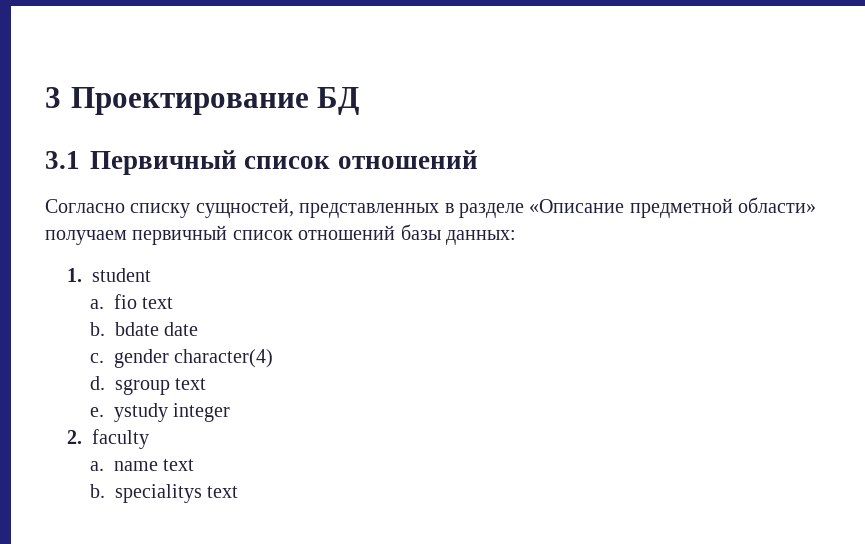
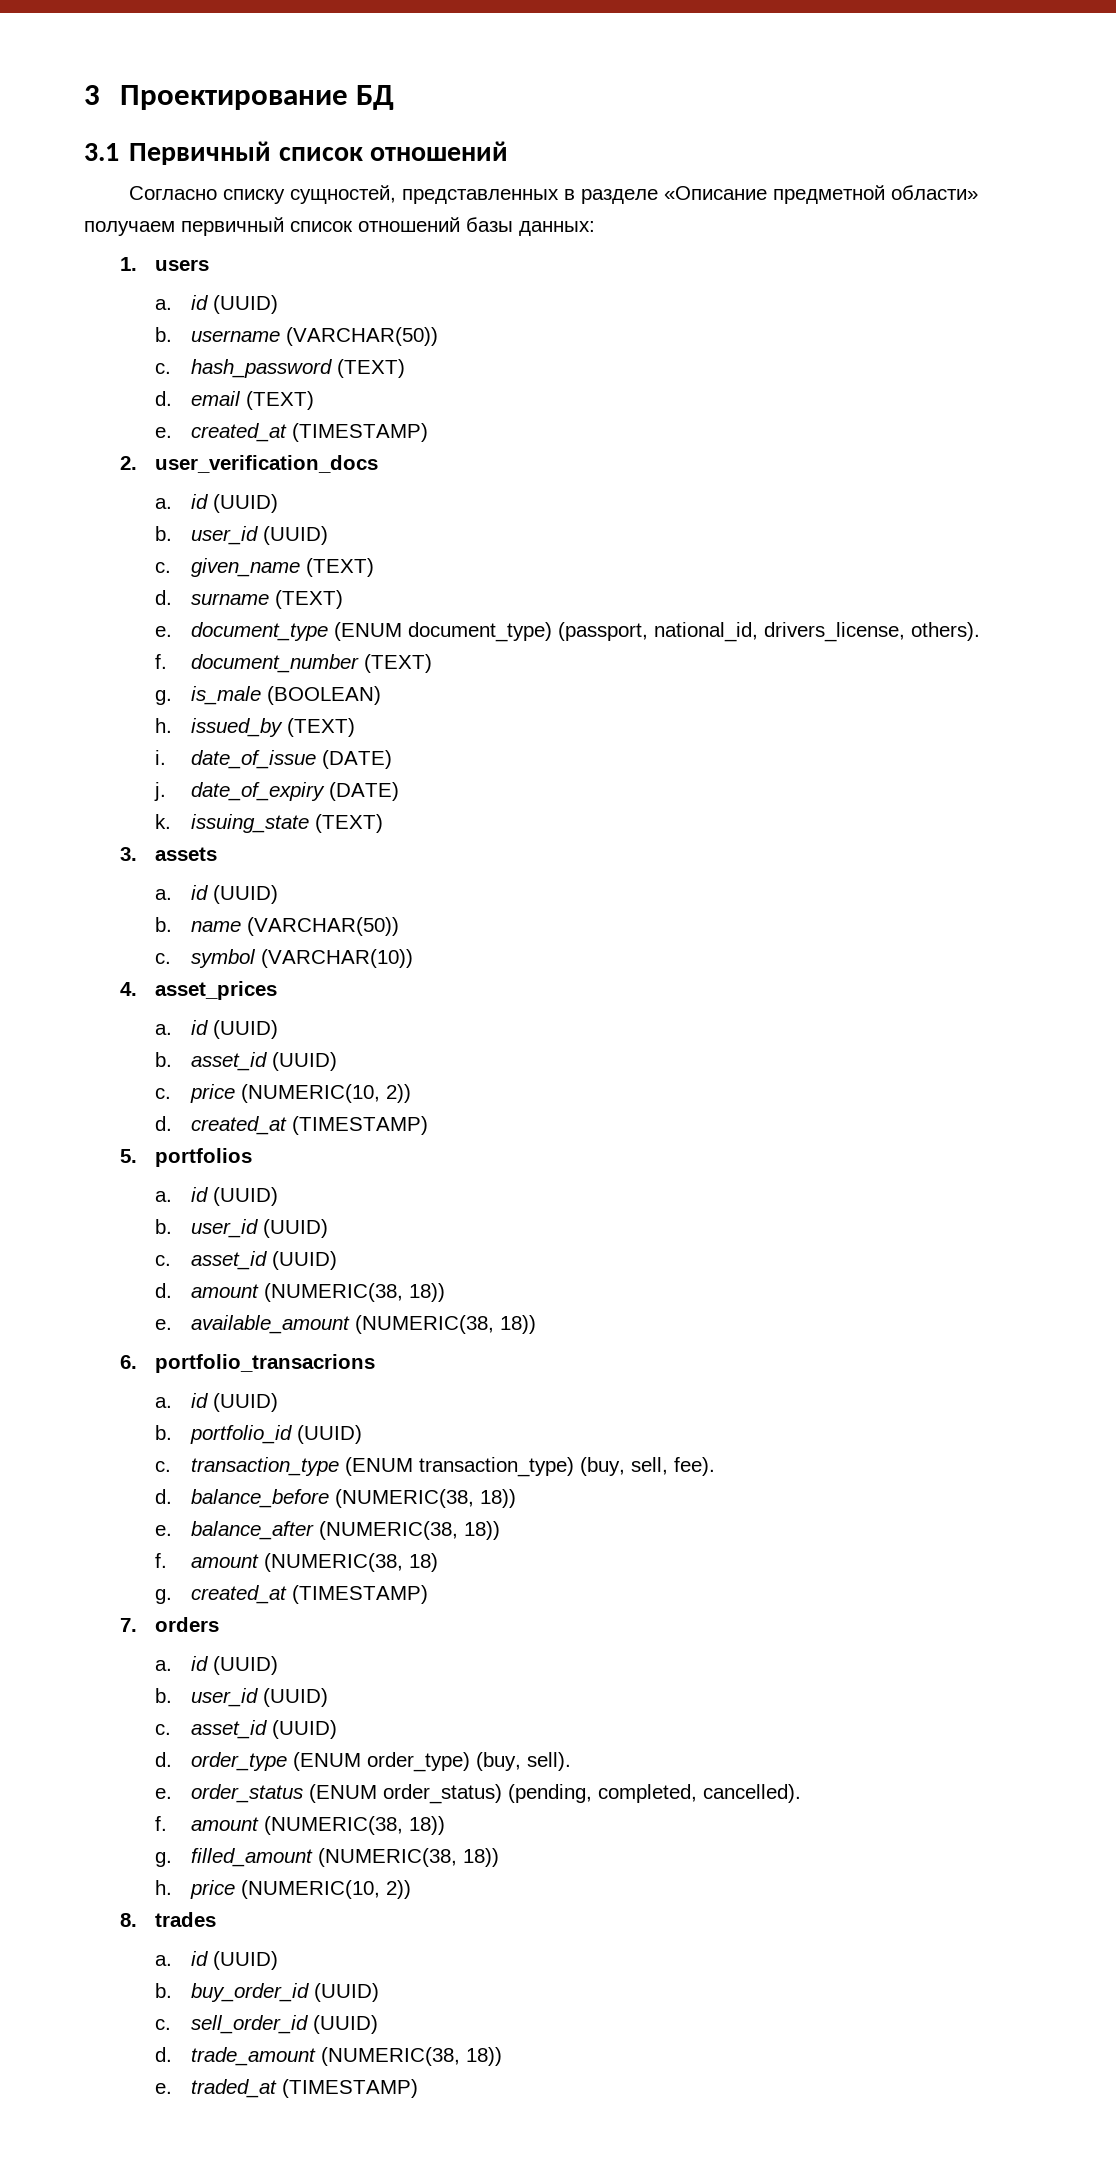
[92,268,152,282] [89,294,174,309] [89,322,199,336] [89,349,274,368] [89,376,207,395] [89,403,231,422] student // a. fio text // b. bdate date // c. gender character(4) // d. sgroup text // e. ystudy integer -> [155,259,210,271] [155,295,278,314] [155,327,438,346] [155,359,405,378] [155,391,314,410] [155,423,428,442] users // a. id (UUID) // b. username (VARCHAR(50)) // c. hash_password (TEXT) // d. email (TEXT) // e. created_at (TIMESTAMP)
[92,429,150,449] [89,459,195,471] [89,484,239,503] faculty // a. name text // b. specialitys text -> [155,455,379,473] [155,494,278,513] [155,526,328,545] [155,558,374,577] [155,590,343,609] [155,622,980,642] [155,654,432,673] [155,686,381,705] [155,718,355,737] [155,750,392,769] [154,782,399,801] [155,814,383,833] [119,847,218,861] [155,885,278,904] [155,917,399,936] [155,949,413,968] [119,981,278,1000] [155,1020,278,1039] [155,1052,337,1071] [155,1084,411,1103] [155,1116,428,1135] [119,1148,253,1167] [155,1187,278,1206] [155,1219,328,1238] [155,1251,337,1270] [155,1283,445,1302] [155,1315,536,1334] [119,1354,376,1373] [155,1393,278,1412] [155,1425,362,1444] [155,1457,715,1477] [155,1489,516,1508] [155,1521,500,1540] [155,1553,438,1572] [155,1585,428,1604] [119,1617,220,1632] [155,1656,278,1675] [155,1688,328,1707] [155,1720,337,1739] [155,1752,571,1772] [155,1784,801,1804] [155,1816,445,1835] [155,1848,499,1867] [155,1880,411,1899] [119,1912,217,1927] [155,1951,278,1970] [155,1983,379,2002] [155,2015,378,2034] [155,2047,502,2066] [155,2079,418,2098] user_verification_docs // a. id (UUID) // b. user_id (UUID) // c. given_name (TEXT) // d. surname (TEXT) // e. document_type (ENUM document_type) (passport, national_id, drivers_license, others). // f. document_number (TEXT) // g. is_male (BOOLEAN) // h. issued_by (TEXT) // i. date_of_issue (DATE) // j. date_of_expiry (DATE) // k. issuing_state (TEXT) // 3. assets // a. id (UUID) // b. name (VARCHAR(50)) // c. symbol (VARCHAR(10)) // 4. asset_prices // a. id (UUID) // b. asset_id (UUID) // c. price (NUMERIC(10, 2)) // d. created_at (TIMESTAMP) // 5. portfolios // a. id (UUID) // b. user_id (UUID) // c. asset_id (UUID) // d. amount (NUMERIC(38, 18)) // e. available_amount (NUMERIC(38, 18)) // 6. portfolio_transacrions // a. id (UUID) // b. portfolio_id (UUID) // c. transaction_type (ENUM transaction_type) (buy, sell, fee). // d. balance_before (NUMERIC(38, 18)) // e. balance_after (NUMERIC(38, 18)) // f. amount (NUMERIC(38, 18) // g. created_at (TIMESTAMP) // 7. orders // a. id (UUID) // b. user_id (UUID) // c. asset_id (UUID) // d. order_type (ENUM order_type) (buy, sell). // e. order_status (ENUM order_status) (pending, completed, cancelled). // f. amount (NUMERIC(38, 18)) // g. filled_amount (NUMERIC(38, 18)) // h. price (NUMERIC(10, 2)) // 8. trades // a. id (UUID) // b. buy_order_id (UUID) // c. sell_order_id (UUID) // d. trade_amount (NUMERIC(38, 18)) // e. traded_at (TIMESTAMP)

